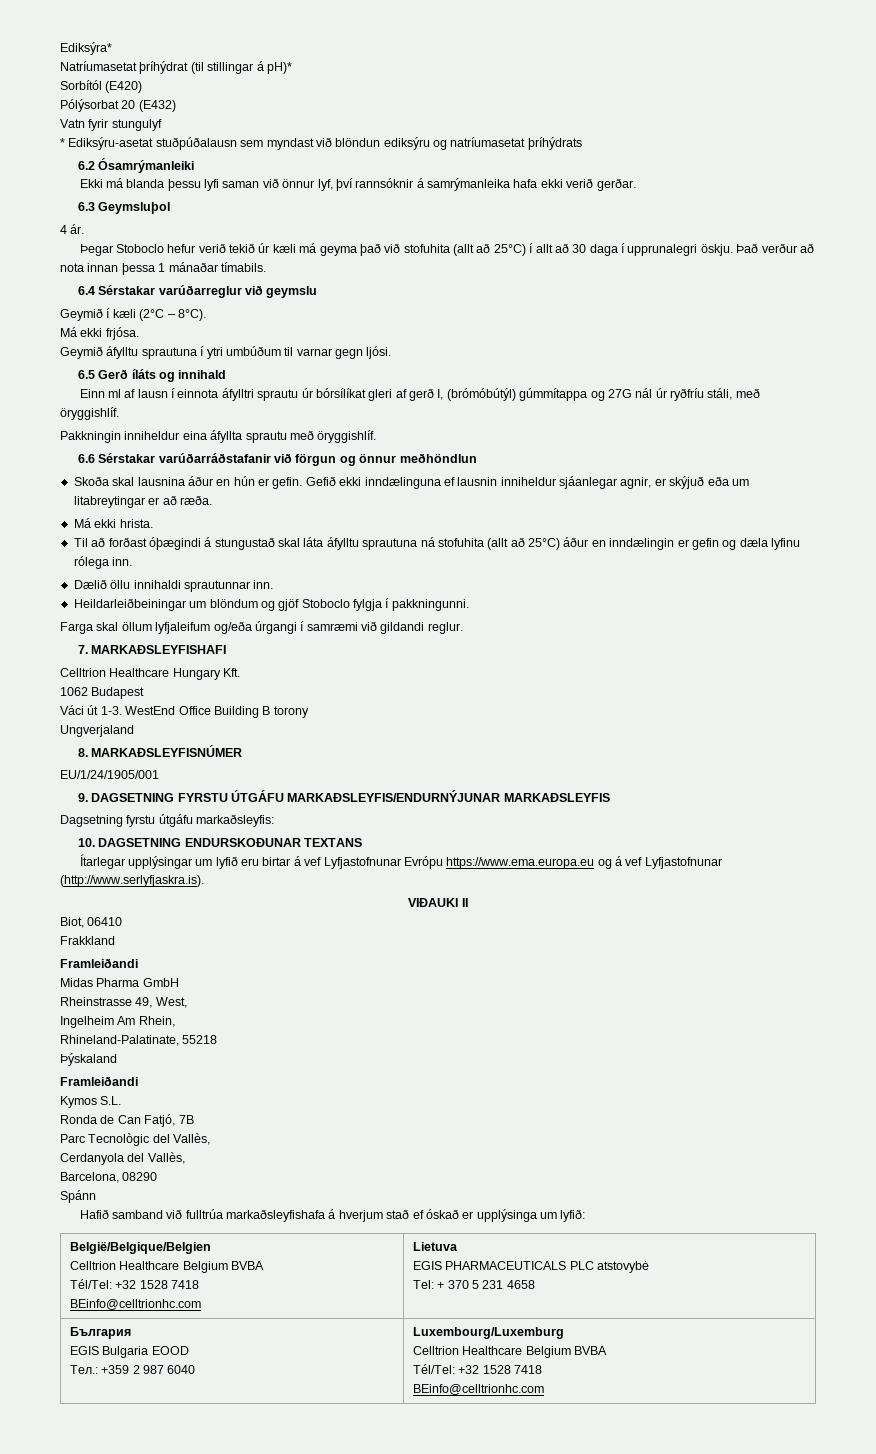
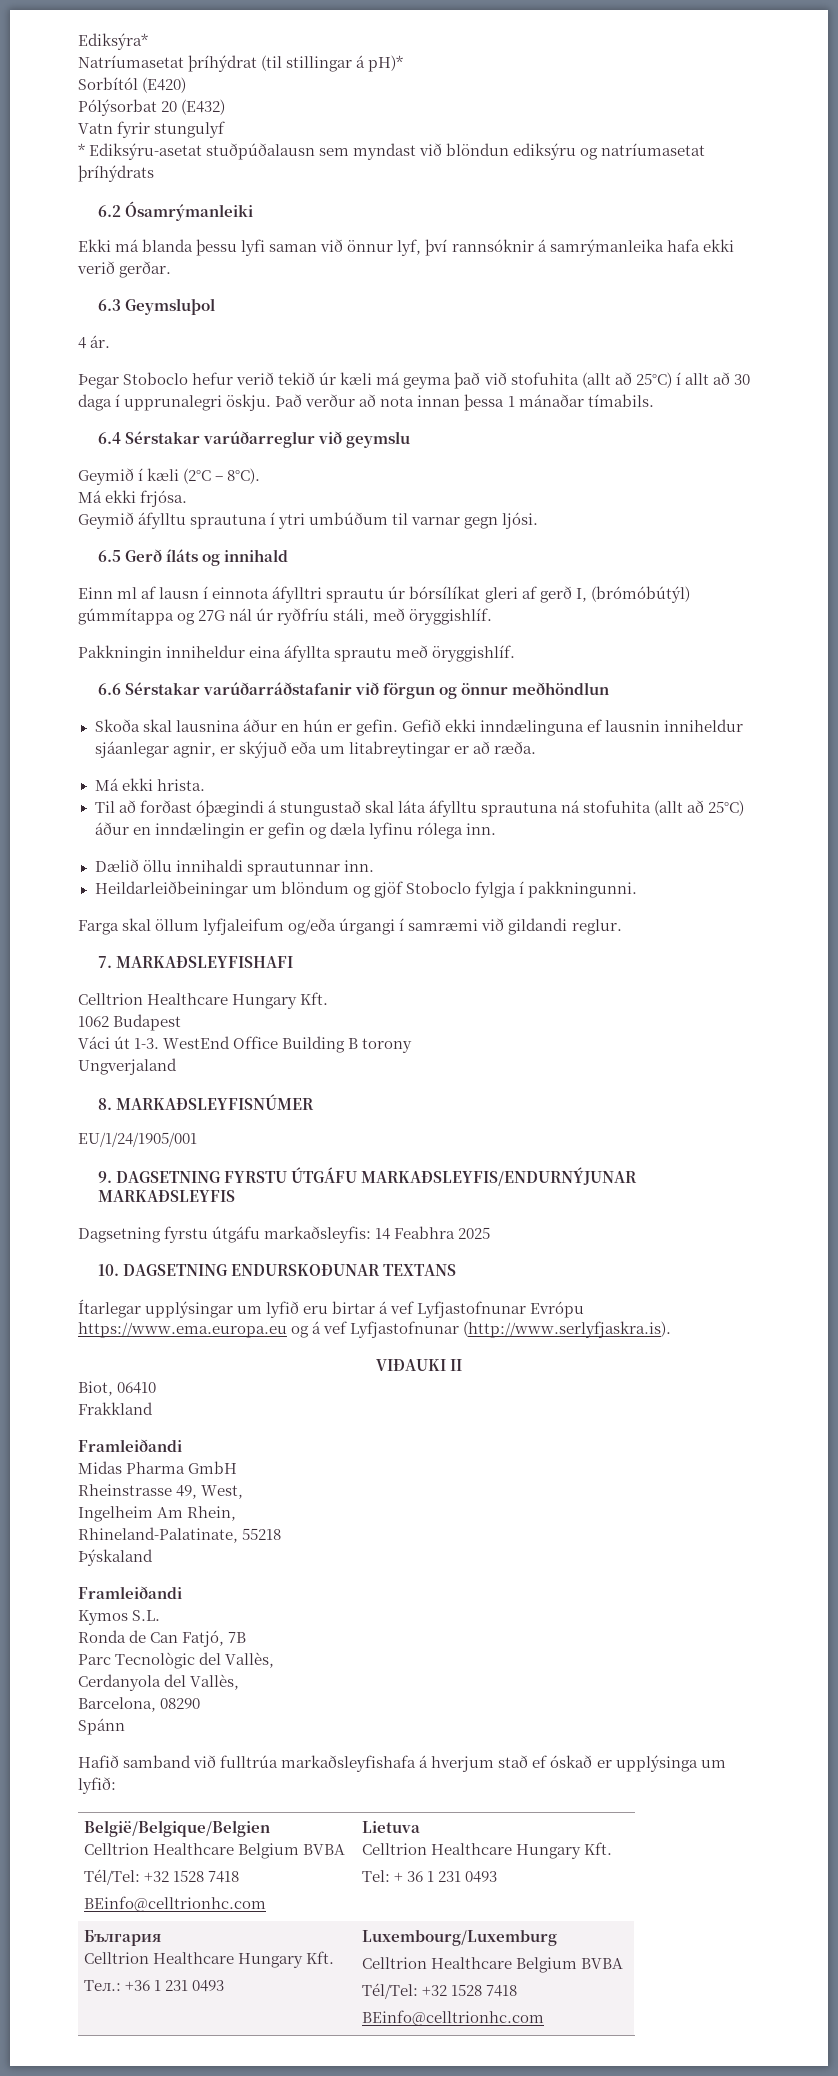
(275, 820) none -> [375,1226,491,1240] 14 Feabhra 2025
[412,1261,650,1273] [412,1280,535,1289] [69,1327,131,1339] [69,1346,189,1358] [69,1365,196,1374] EGIS PHARMACEUTICALS PLC atstovybė // Tel: + 370 5 231 4658 // България // EGIS Bulgaria EOOD // Teл.: +359 2 987 6040 -> [362,1842,613,1859] [362,1870,498,1883] [84,1930,162,1946] [84,1951,335,1968] [84,1980,225,1992] Celltrion Healthcare Hungary Kft. // Tel: + 36 1 231 0493 // България // Celltrion Healthcare Hungary Kft. // Teл.: +36 1 231 0493

